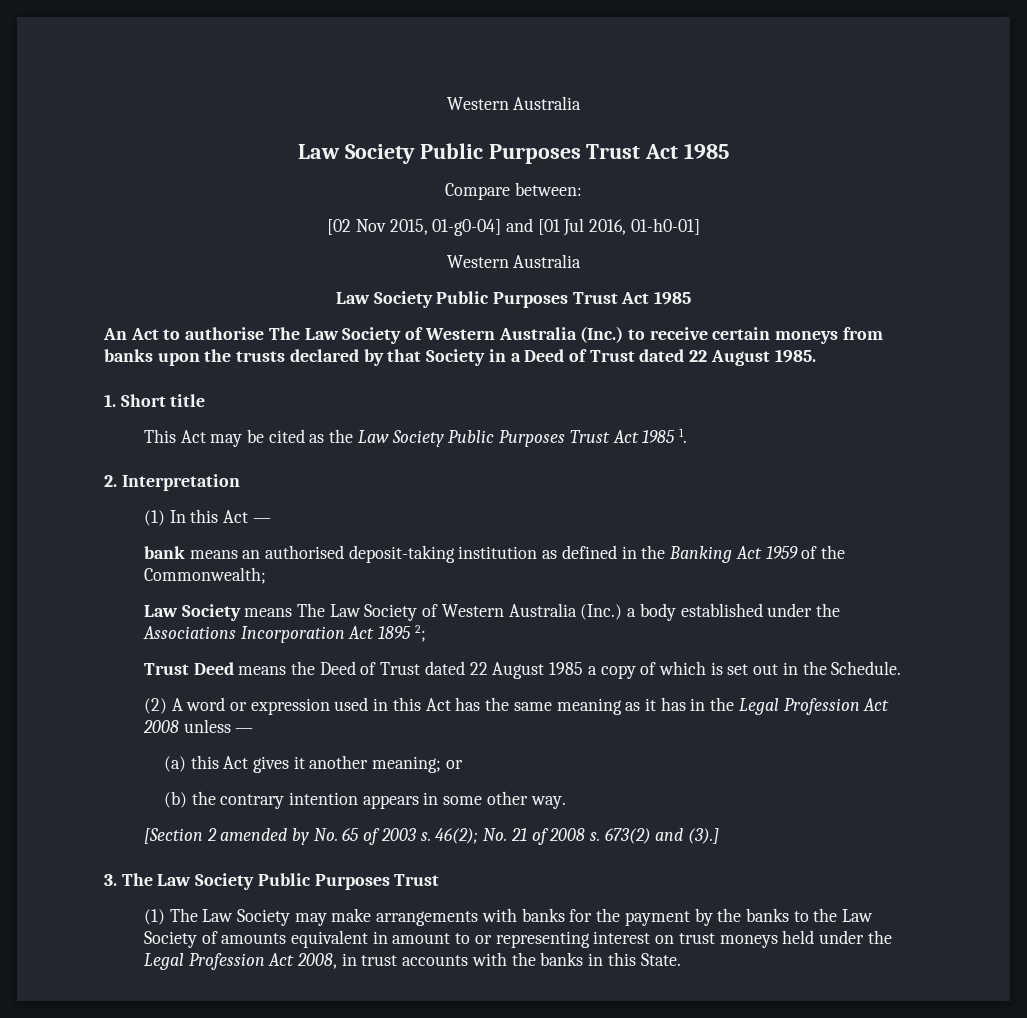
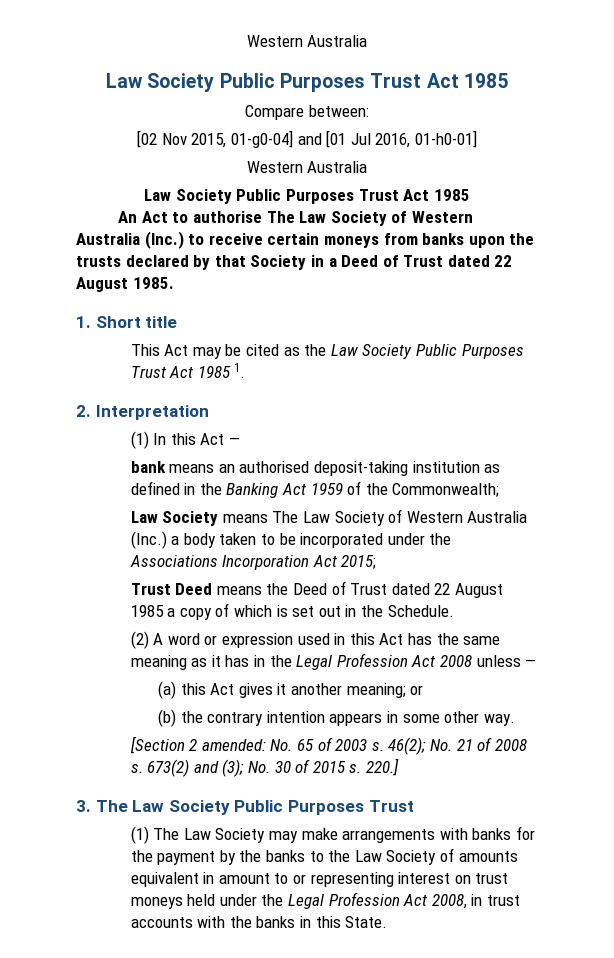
[680,603,763,617] established -> [219,533,384,548] taken to be incorporated
[378,625,426,642] 1895 2; -> [341,555,377,569] 2015;
[220,828,310,845] amended by -> [201,739,266,751] amended:
[688,828,720,844] (3).] -> [222,758,399,777] (3); No. 30 of 2015 s. 220.]

